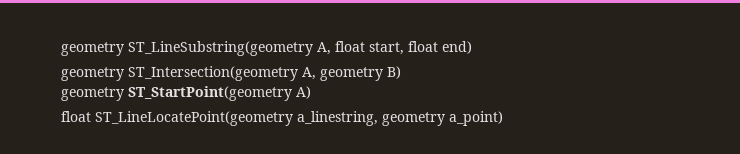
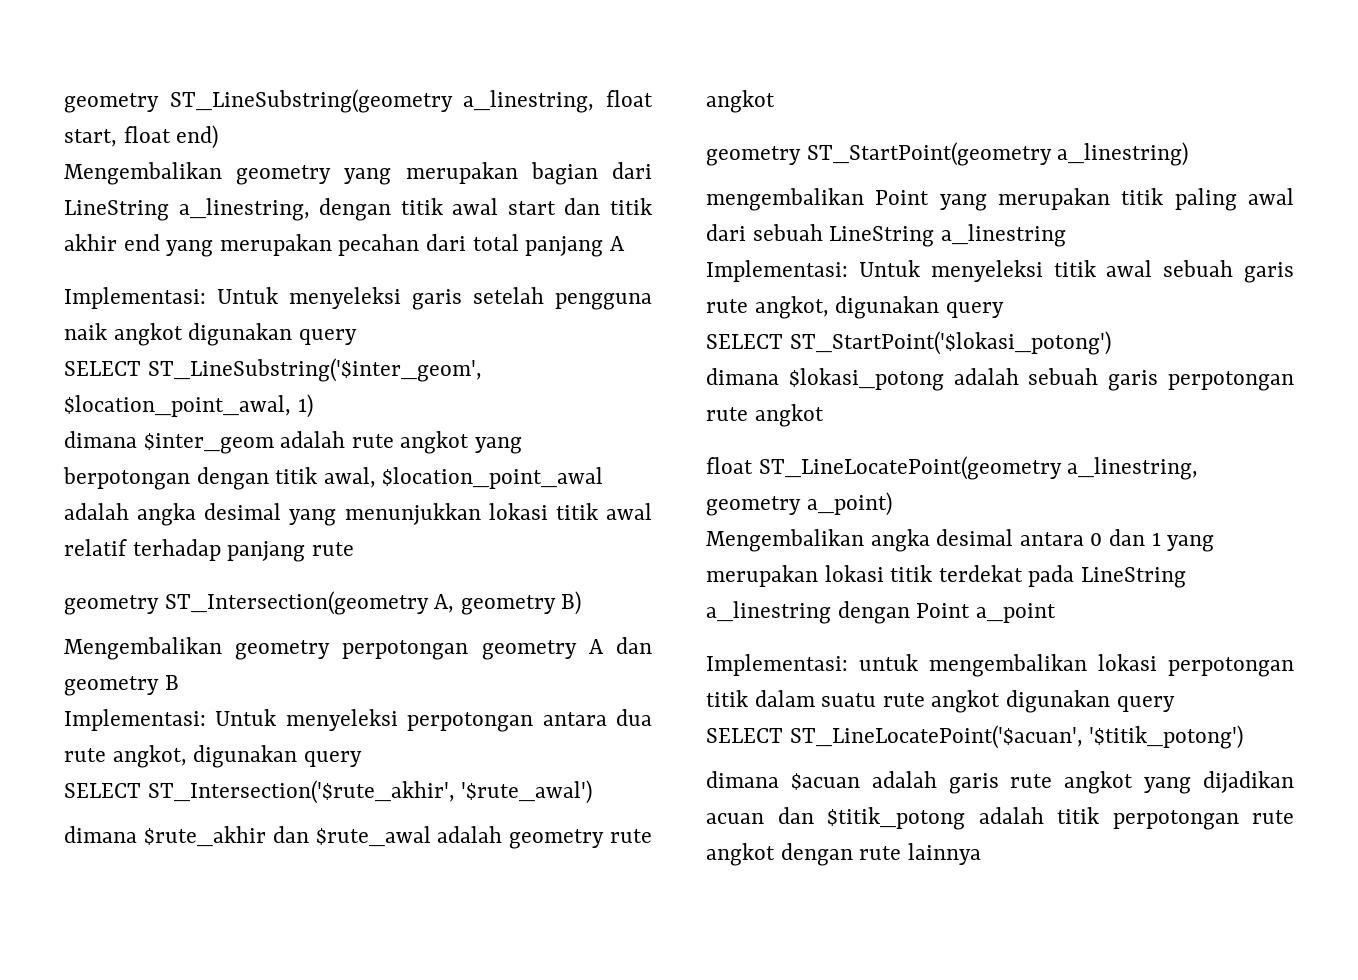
[317,42,331,55] A, -> [463,90,595,113] a_linestring,
(472, 47) none -> [64,162,652,185] [64,198,652,221] [64,234,625,257] [64,287,652,310] [64,323,357,346] [64,358,482,382] [64,394,313,418] [64,431,523,454] [63,467,604,490] [64,503,652,526] [64,539,354,562] // Mengembalikan geometry yang merupakan bagian dari LineString a_linestring, dengan titik awal start dan titik akhir end yang merupakan pecahan dari total panjang A // Implementasi: Untuk menyeleksi garis setelah pengguna naik angkot digunakan query // SELECT ST_LineSubstring('$inter_geom', $location_point_awal, 1) // dimana $inter_geom adalah rute angkot yang berpotongan dengan titik awal, $location_point_awal adalah angka desimal yang menunjukkan lokasi titik awal relatif terhadap panjang rute
[61,86,311,101] geometry ST_StartPoint(geometry A) -> [64,637,652,660] [64,675,179,696] [64,709,652,732] [64,745,362,768] [64,780,593,804] [64,826,652,849] [706,90,775,113] [706,142,1189,166] [706,188,1294,211] [706,224,1066,247] [706,260,1294,283] [706,296,1004,319] [706,331,1111,355] [706,368,1294,391] [706,404,824,427] Mengembalikan geometry perpotongan geometry A dan geometry B // Implementasi: Untuk menyeleksi perpotongan antara dua rute angkot, digunakan query // SELECT ST_Intersection('$rute_akhir', '$rute_awal') // dimana $rute_akhir dan $rute_awal adalah geometry rute angkot // geometry ST_StartPoint(geometry a_linestring) // mengembalikan Point yang merupakan titik paling awal dari sebuah LineString a_linestring // Implementasi: Untuk menyeleksi titik awal sebuah garis rute angkot, digunakan query // SELECT ST_StartPoint('$lokasi_potong') // dimana $lokasi_potong adalah sebuah garis perpotongan rute angkot
(503, 118) none -> [706,529,1215,552] [706,565,1187,588] [706,601,1056,624] [706,654,1294,677] [706,690,1175,713] [706,725,1244,749] [706,771,1294,794] [706,807,1294,830] [706,843,981,866] // Mengembalikan angka desimal antara 0 dan 1 yang merupakan lokasi titik terdekat pada LineString a_linestring dengan Point a_point // Implementasi: untuk mengembalikan lokasi perpotongan titik dalam suatu rute angkot digunakan query // SELECT ST_LineLocatePoint('$acuan', '$titik_potong') // dimana $acuan adalah garis rute angkot yang dijadikan acuan dan $titik_potong adalah titik perpotongan rute angkot dengan rute lainnya

